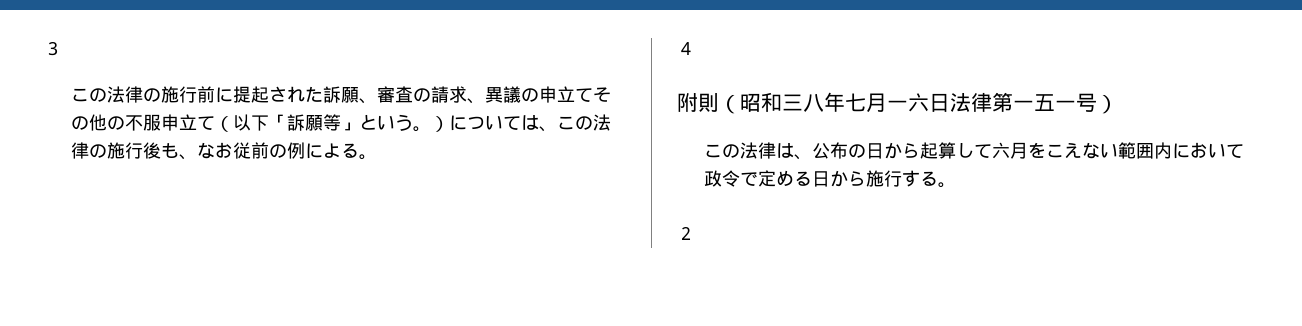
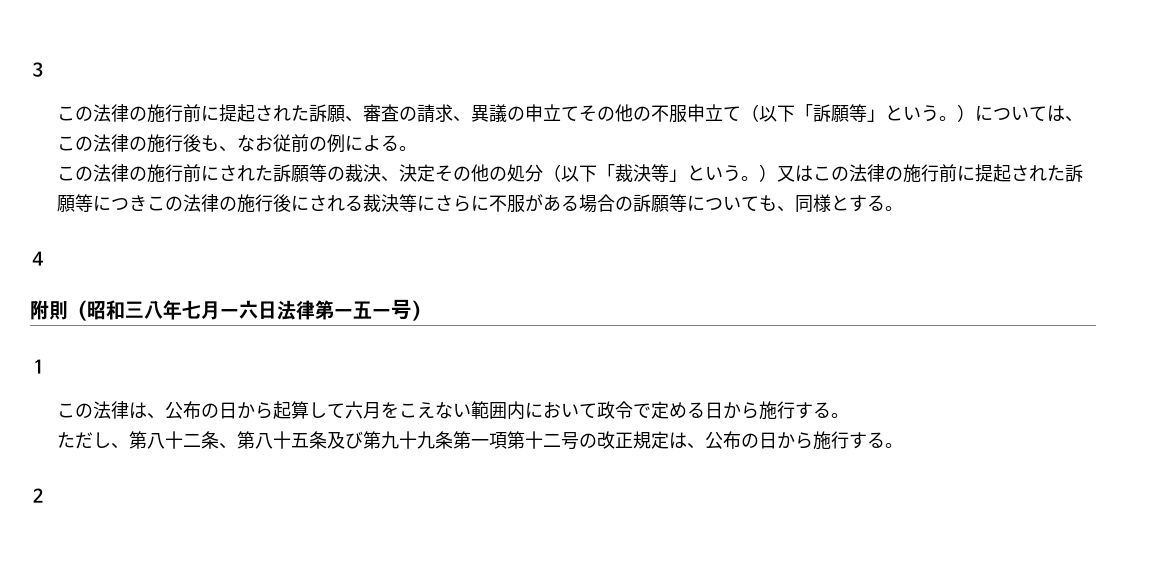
(378, 157) none -> [56,164,1083,183] [56,194,903,213] // この法律の施行前にされた訴願等の裁決、決定その他の処分（以下「裁決等」という。）又はこの法律の施行前に提起された訴願等につきこの法律の施行後にされる裁決等にさらに不服がある場合の訴願等についても、同様とする。
(1118, 104) none -> [30,359,46,374] // １
(957, 185) none -> [56,431,903,450] // ただし、第八十二条、第八十五条及び第九十九条第一項第十二号の改正規定は、公布の日から施行する。

